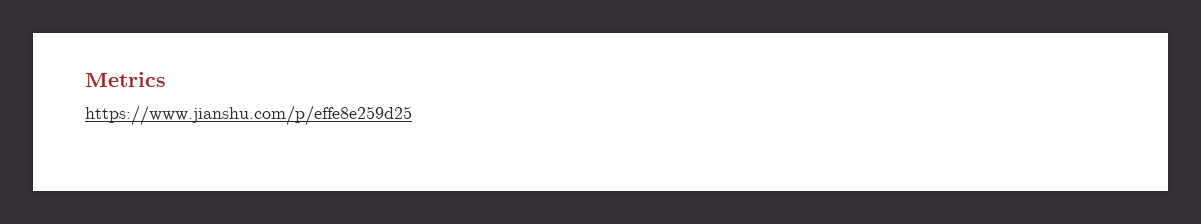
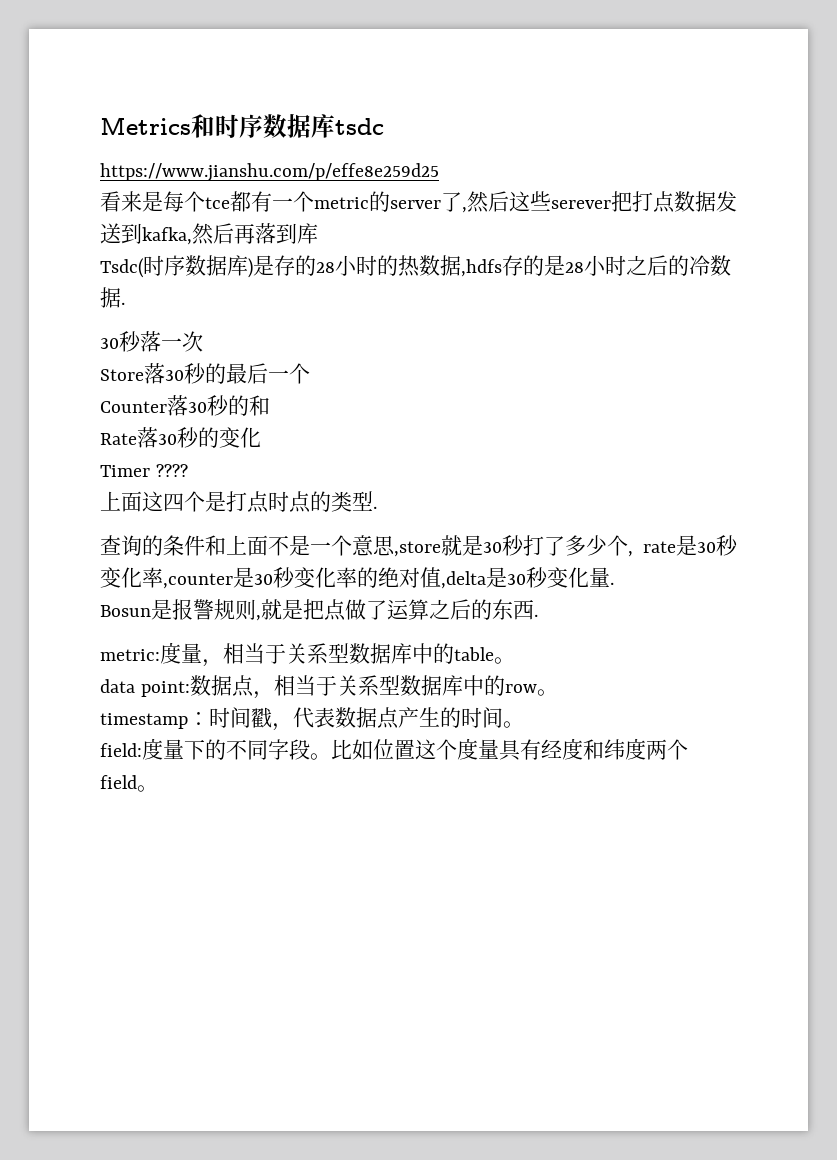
[85,105,412,126] // https://www.jianshu.com/p/effe8e259d25 -> [191,114,384,138] [100,163,439,182] [100,191,737,213] [100,223,318,245] [100,255,731,278] [100,287,125,308] [100,331,203,352] [100,363,310,384] [100,395,270,416] [100,427,261,448] [100,464,188,477] [100,491,377,513] [100,535,738,557] [100,567,614,589] [100,599,538,621] [100,642,515,667] [100,675,558,699] [100,707,524,731] [100,738,688,761] [100,775,158,792] 和时序数据库tsdc // https://www.jianshu.com/p/effe8e259d25 // 看来是每个tce都有一个metric的server了,然后这些serever把打点数据发送到kafka,然后再落到库 // Tsdc(时序数据库)是存的28小时的热数据,hdfs存的是28小时之后的冷数据. // 30秒落一次 // Store落30秒的最后一个 // Counter落30秒的和 // Rate落30秒的变化 // Timer ???? // 上面这四个是打点时点的类型. // 查询的条件和上面不是一个意思,store就是30秒打了多少个, rate是30秒变化率,counter是30秒变化率的绝对值,delta是30秒变化量. // Bosun是报警规则,就是把点做了运算之后的东西. // metric:度量，相当于关系型数据库中的table。 // data point:数据点，相当于关系型数据库中的row。 // timestamp：时间戳，代表数据点产生的时间。 // field:度量下的不同字段。比如位置这个度量具有经度和纬度两个field。

